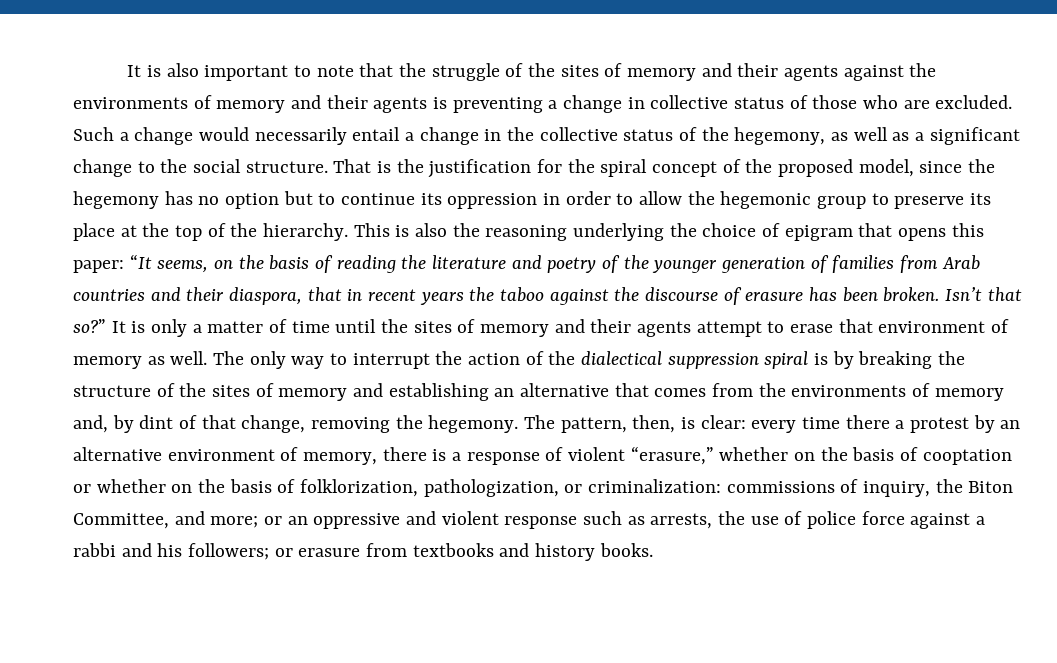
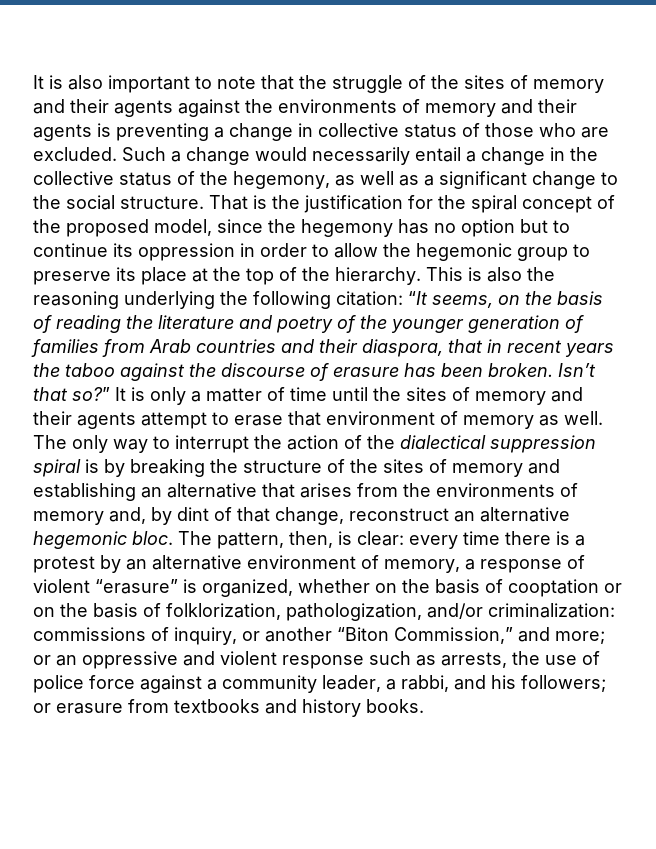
[702,223,984,241] [73,260,124,273] choice of epigram that opens this paper: -> [253,291,403,309] following citation:
[654,388,707,397] comes -> [300,483,352,498] arises
[311,415,519,433] removing the hegemony. -> [349,507,570,522] [33,531,173,549] reconstruct an alternative hegemonic bloc.
(890, 422) none -> [556,531,570,545] is
[382,447,447,461] there is -> (460, 566) none
[630,446,714,465] “erasure,” -> [95,579,293,597] “erasure” is organized,
[96,479,166,493] whether -> (622, 588) none
[564,484,583,493] or -> [427,603,483,619] and/or
[935,479,1014,493] [73,513,169,529] the Biton Committee, -> [242,627,513,644] or another “Biton Commission,”
[73,543,116,557] rabbi -> [222,675,449,693] community leader, a rabbi,

